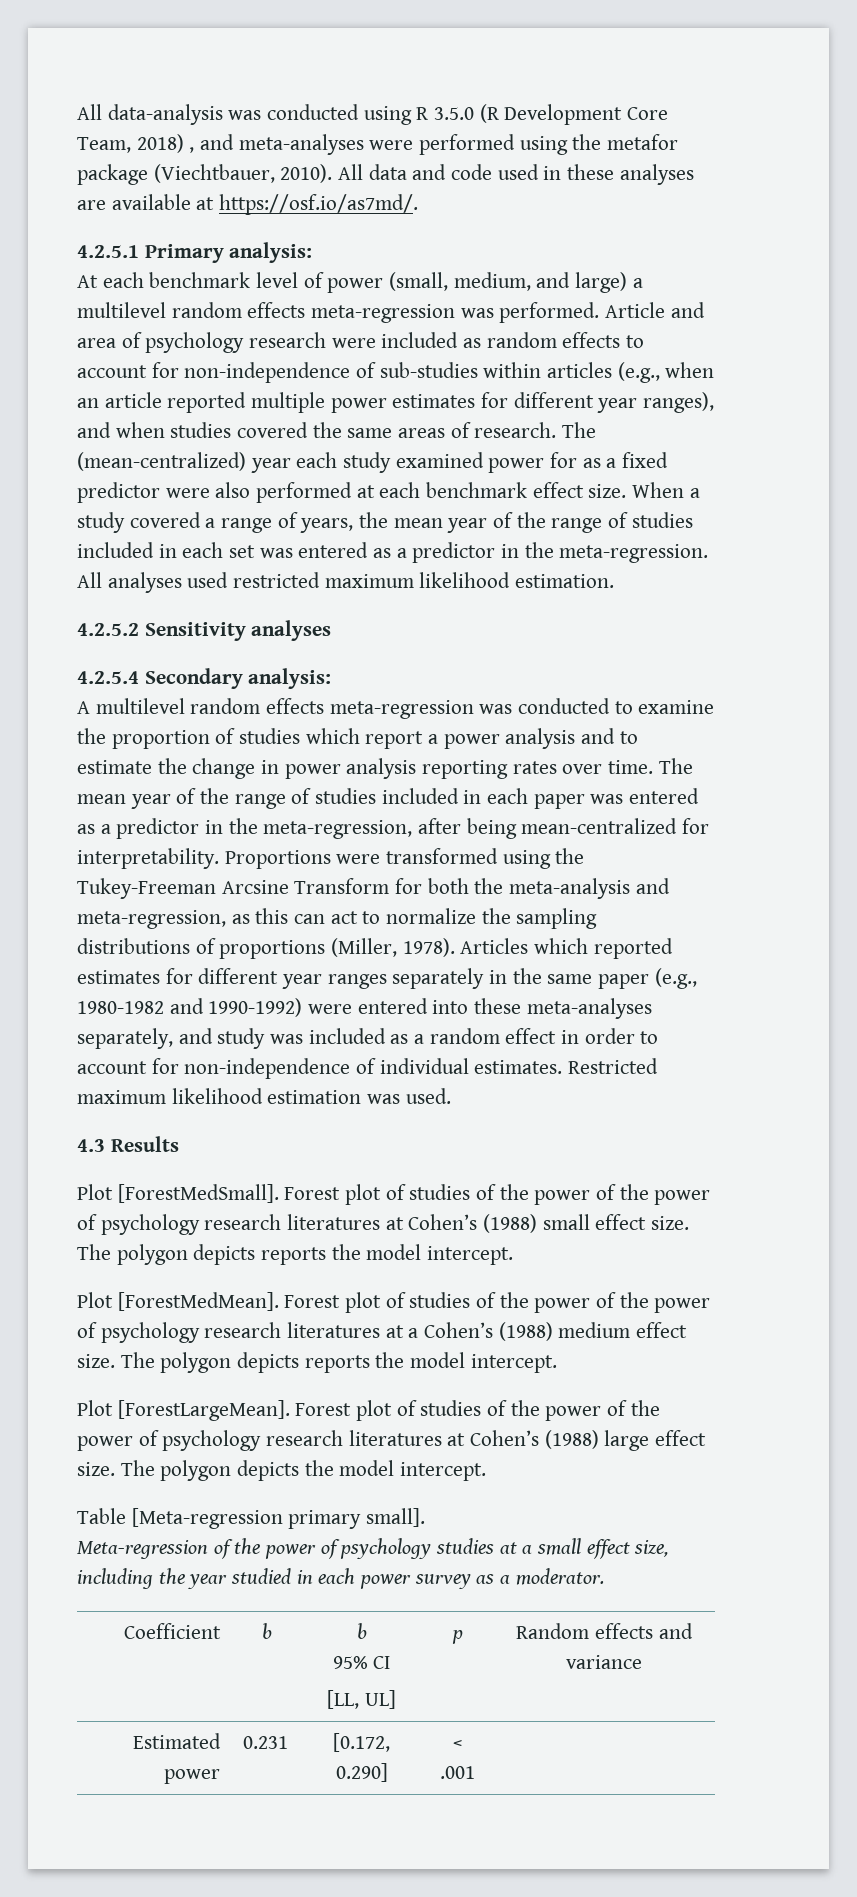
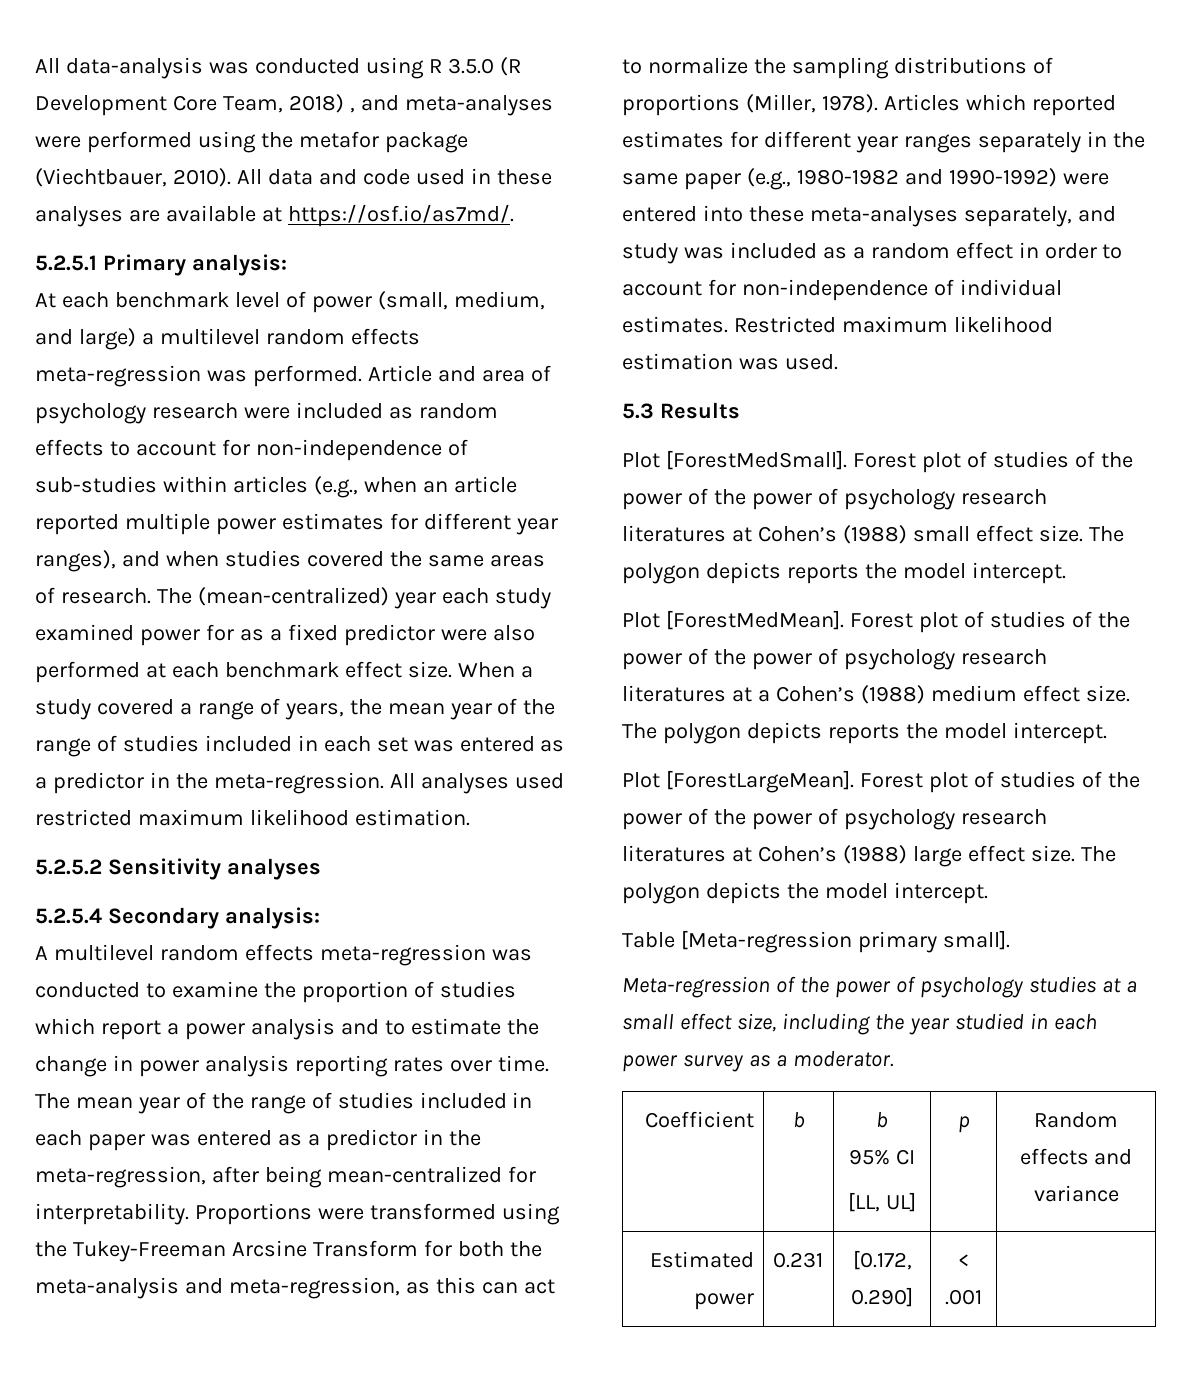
[77,245,139,258] 4.2.5.1 -> [35,255,97,271] 5.2.5.1
[77,623,139,636] 4.2.5.2 -> [35,859,102,875] 5.2.5.2
[77,671,139,684] 4.2.5.4 -> [35,908,102,924] 5.2.5.4
[77,1139,105,1152] 4.3 -> [622,403,654,419] 5.3

